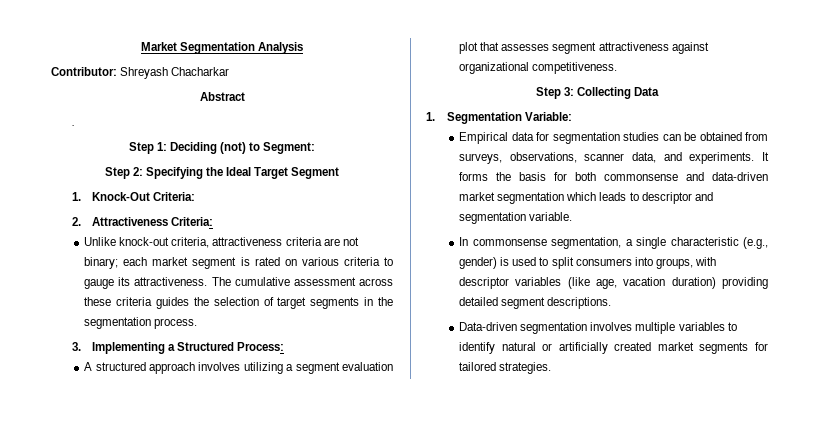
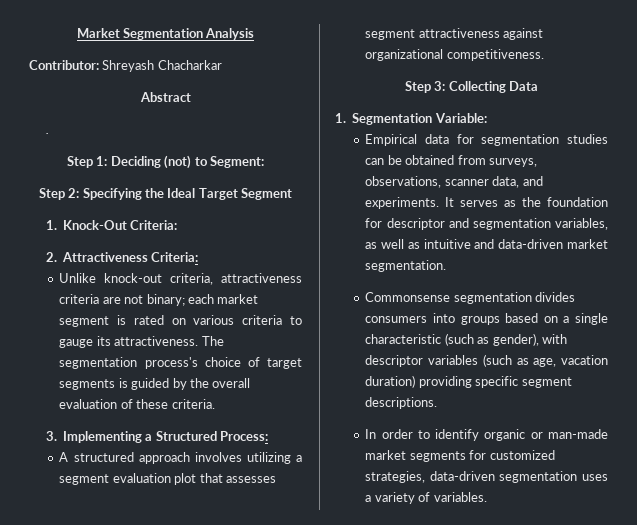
[234,277,394,286] [84,297,393,309] [84,317,198,329] cumulative assessment across these criteria guides the selection of target segments in the segmentation process. -> [59,357,303,369] [59,378,251,390] [59,399,215,409] segmentation process's choice of target segments is guided by the overall evaluation of these criteria.
[459,172,768,181] [459,192,713,204] [459,212,573,224] [459,237,768,249] [459,257,693,269] forms the basis for both commonsense and data-driven market segmentation which leads to descriptor and segmentation variable. // In commonsense segmentation, a single characteristic (e.g., gender) is used to split consumers into groups, -> [460,197,608,207] [365,218,608,230] [365,239,608,249] [365,260,447,272] [365,292,576,304] [365,313,608,325] [365,333,539,346] serves as the foundation for descriptor and segmentation variables, as well as intuitive and data-driven market segmentation. // Commonsense segmentation divides consumers into groups based on a single characteristic (such as gender),
[567,277,590,289] (like -> [482,354,529,367] (such as
[459,297,499,306] detailed -> [475,376,519,388] specific
[459,322,737,334] [459,342,768,354] [459,362,552,374] Data-driven segmentation involves multiple variables to identify natural or artificially created market segments for tailored strategies. -> [365,429,608,441] [365,450,555,462] [365,471,608,483] [365,492,487,504] In order to identify organic or man-made market segments for customized strategies, data-driven segmentation uses a variety of variables.

